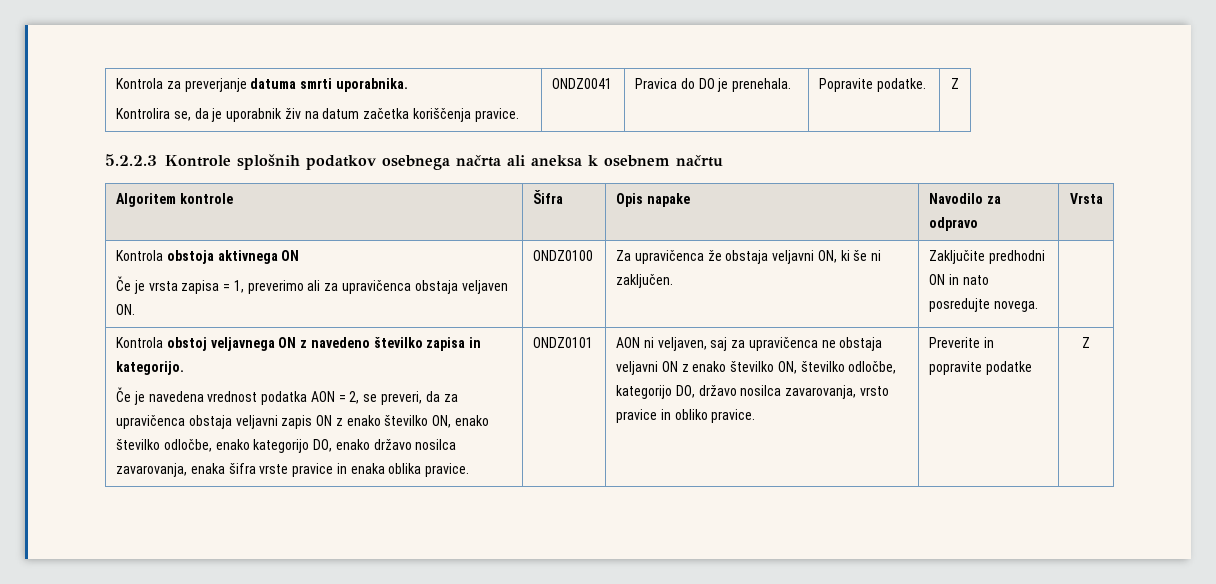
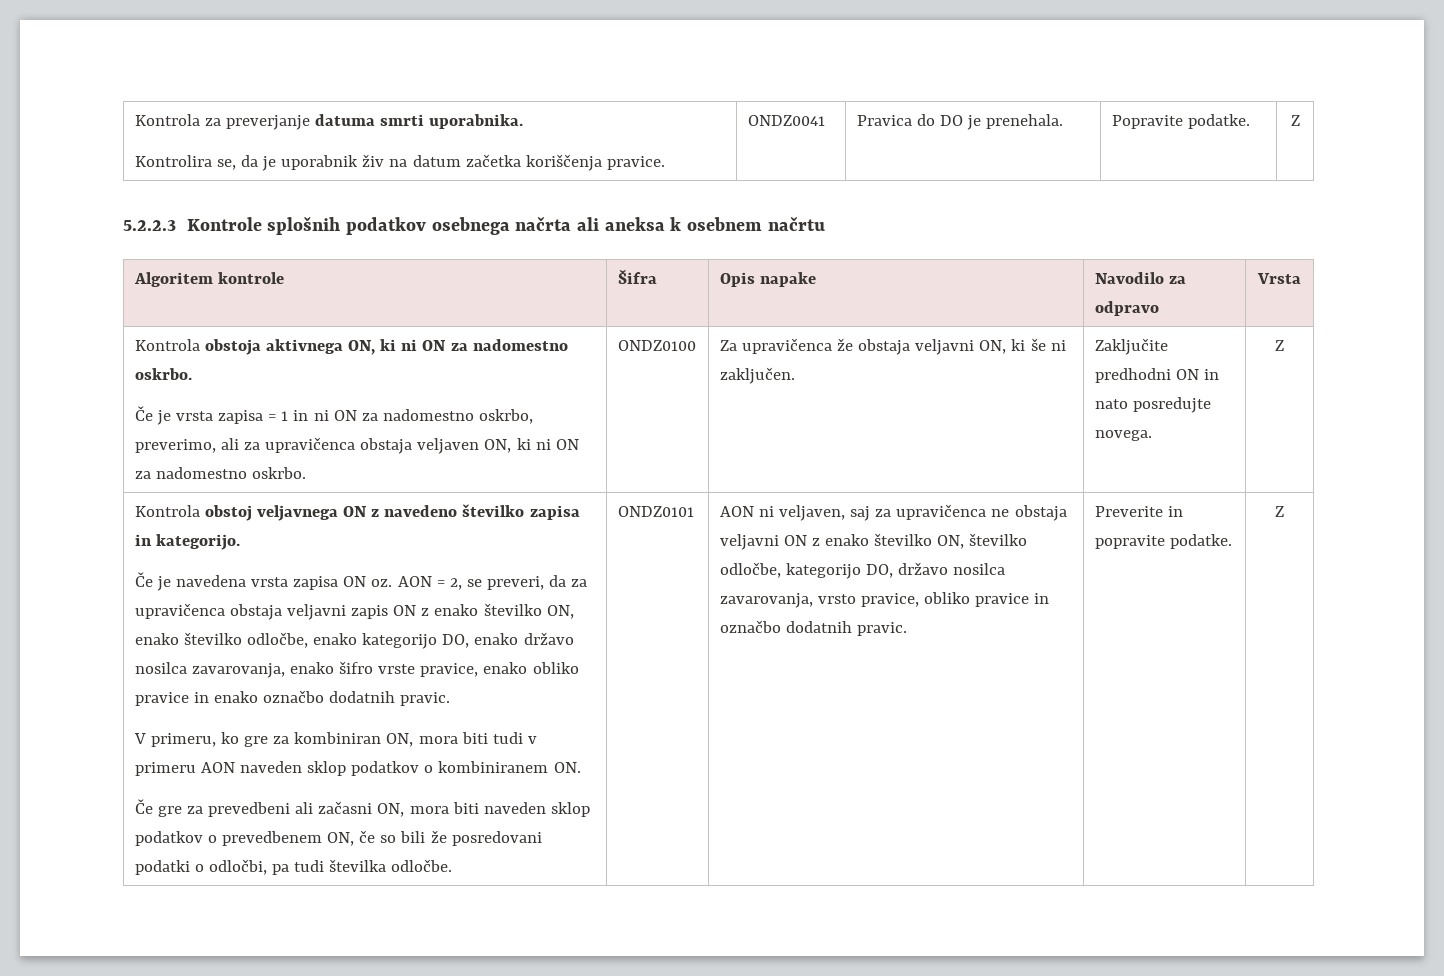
[281,250,300,261] ON -> [348,339,568,355] [134,368,192,380] ON, ki ni ON za nadomestno oskrbo.
[233,280,304,294] 1, preverimo -> [281,409,534,424] [134,439,216,453] 1 in ni ON za nadomestno oskrbo, preverimo,
[115,304,135,315] ON. -> [484,438,579,453] [134,467,306,479] ON, ki ni ON za nadomestno oskrbo.
(1038, 306) none -> [1275,340,1284,351] Z
[207,391,308,405] vrednost podatka -> [251,576,393,590] vrsta zapisa ON oz.
[190,463,470,477] enaka šifra vrste pravice in enaka oblika pravice. -> [289,661,579,677] [134,690,451,706] [133,732,537,747] [134,761,581,776] [134,799,590,817] [134,830,542,846] [134,859,453,875] enako šifro vrste pravice, enako obliko pravice in enako označbo dodatnih pravic. // V primeru, ko gre za kombiniran ON, mora biti tudi v primeru AON naveden sklop podatkov o kombiniranem ON. // Če gre za prevedbeni ali začasni ON, mora biti naveden sklop podatkov o prevedbenem ON, če so bili že posredovani podatki o odločbi, pa tudi številka odločbe.
[615,409,756,423] pravice in obliko pravice. -> [860,592,1050,607] [719,620,907,636] pravice, obliko pravice in označbo dodatnih pravic.
[985,361,1032,375] podatke -> [1169,534,1232,549] podatke.

